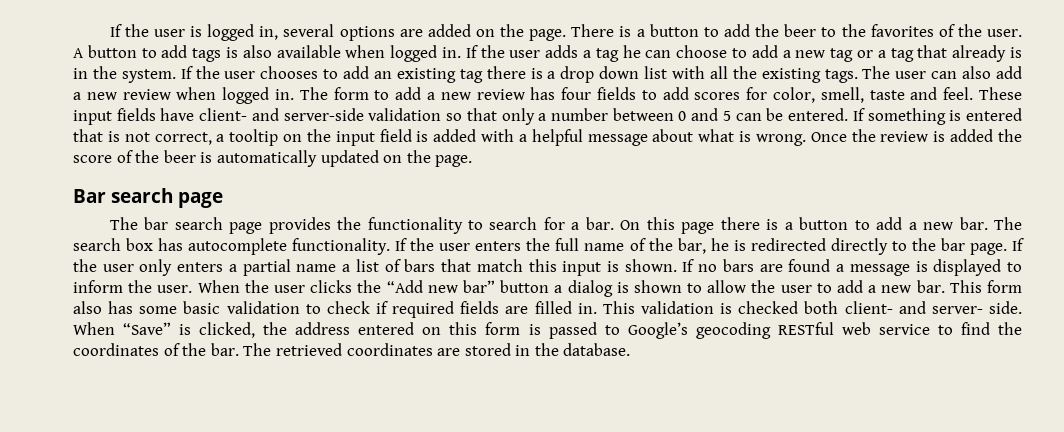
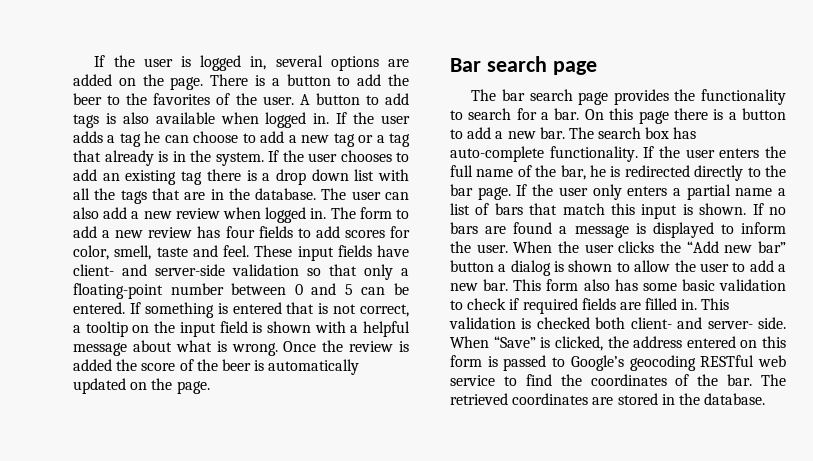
[761,68,858,83] existing tags. -> [120,188,317,204] tags that are in the database.
(547, 117) none -> [73,283,163,299] floating-point
[433,129,477,142] added -> [266,321,311,333] shown
[188,238,288,255] autocomplete -> [450,146,544,162] auto-complete

